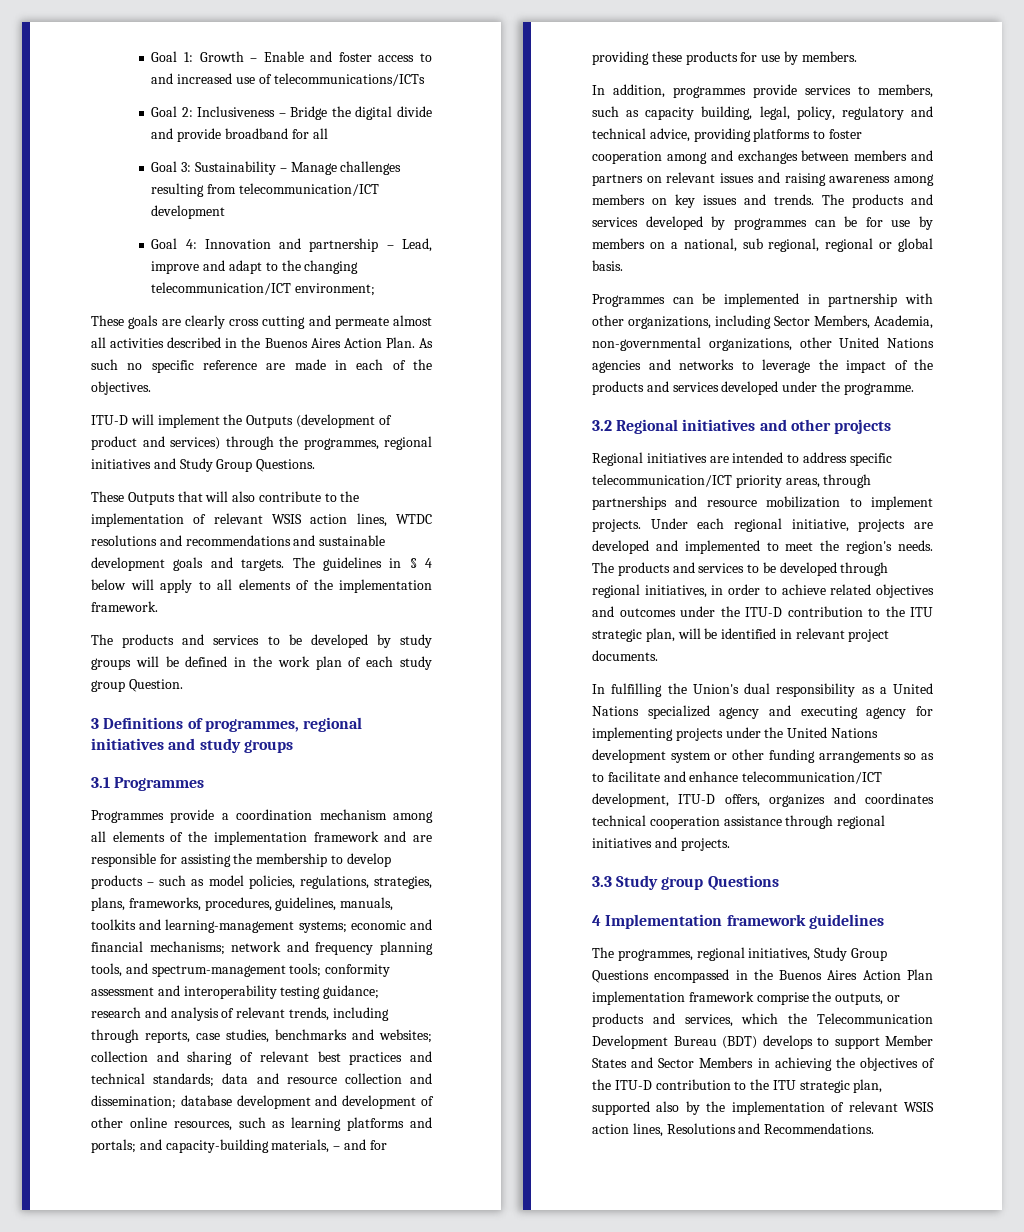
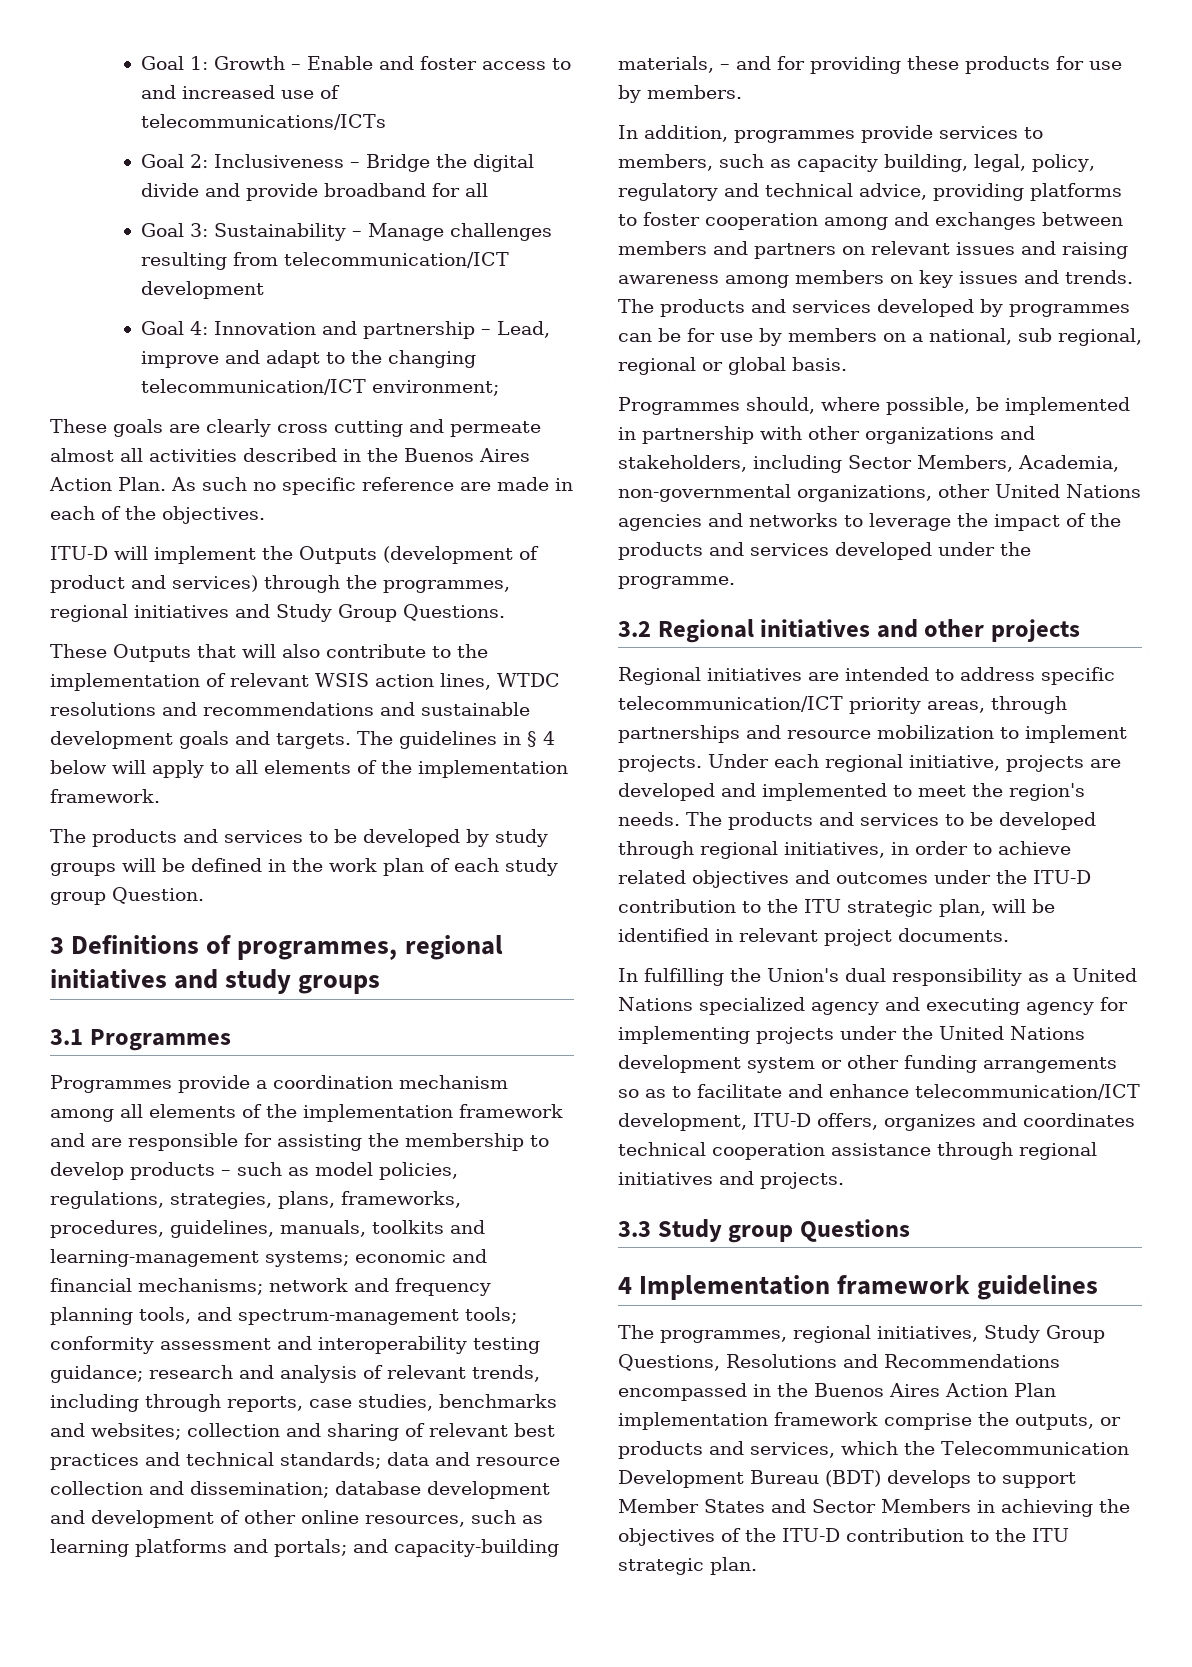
[672,297,694,304] can -> [746,397,970,415] should, where possible,
[628,316,711,329] organizations, -> [865,426,1035,444] [618,455,747,472] organizations and stakeholders,
[592,970,649,983] Questions -> [618,1354,1060,1371] Questions, Resolutions and Recommendations
[853,1079,883,1093] [592,1101,934,1115] [592,1123,875,1137] plan, supported also by the implementation of relevant WSIS action lines, Resolutions and Recommendations. -> [710,1557,757,1575] plan.

